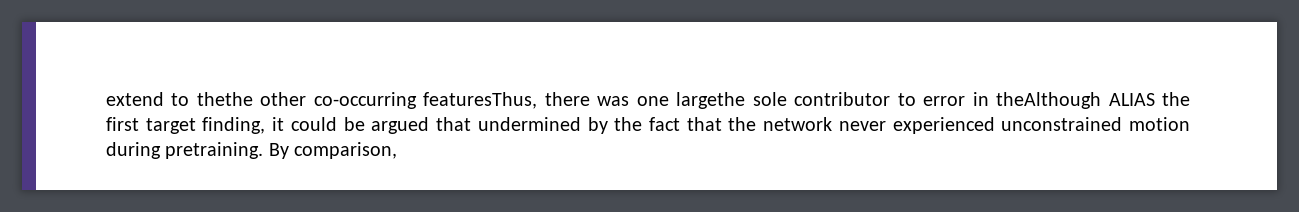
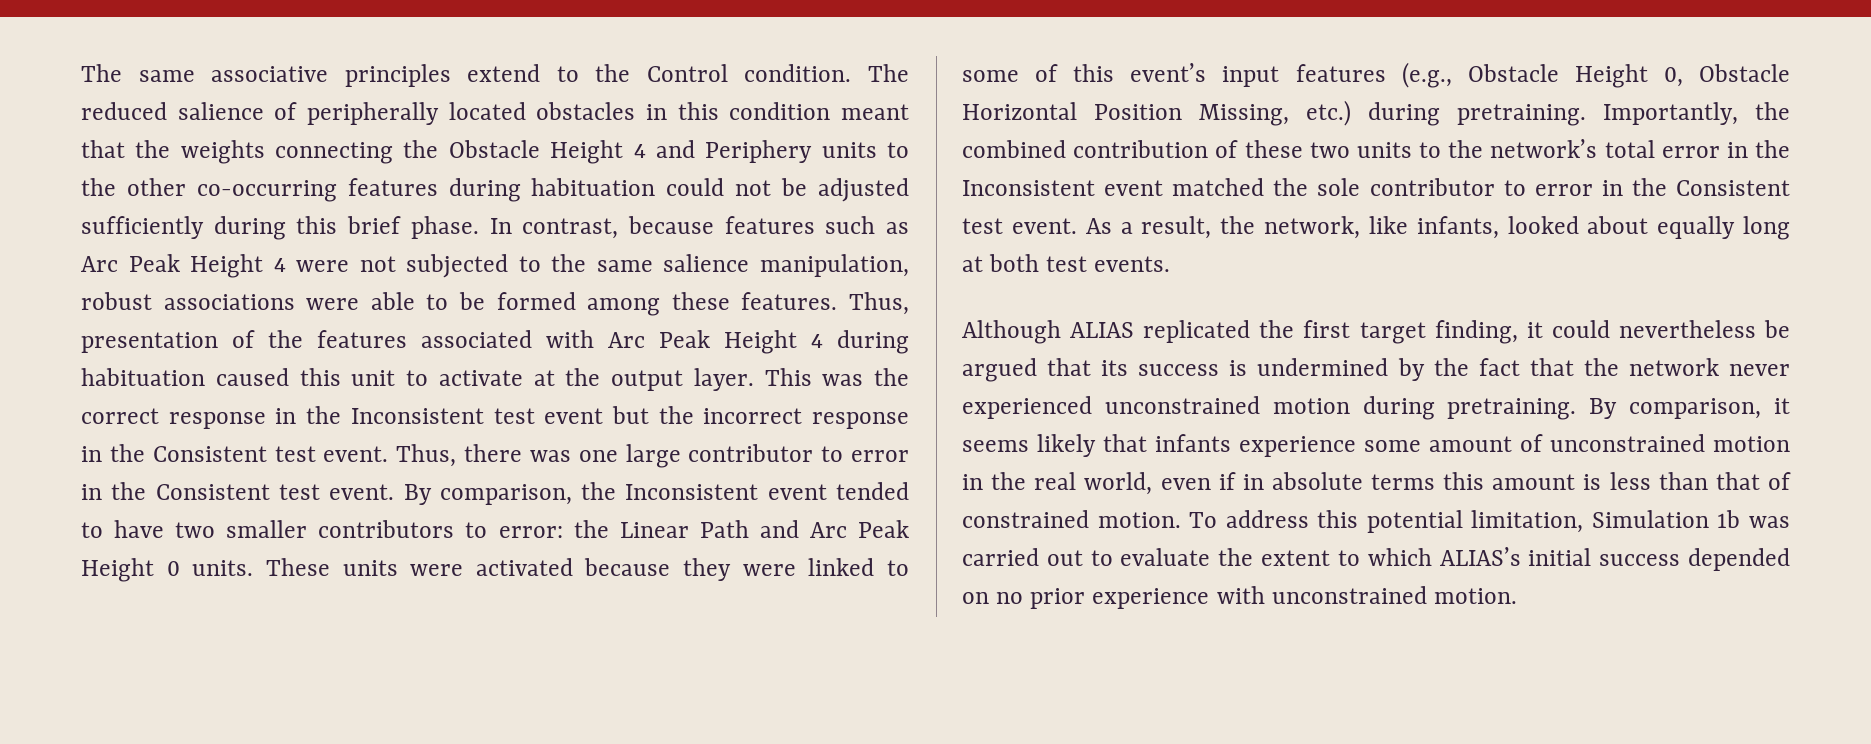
[106,92,746,109] extend to thethe other co-occurring featuresThus, there was one largethe -> [81,64,909,87] [81,102,909,125] [81,140,910,164] [81,178,910,202] [81,216,910,240] [81,254,909,278] [81,292,910,316] [81,330,909,354] [81,368,909,391] [81,406,910,429] [81,444,910,468] [81,482,909,505] [81,520,910,538] [81,558,909,582] [962,62,1790,88] [962,100,1790,126] [962,139,1790,158] [962,178,1309,196] The same associative principles extend to the Control condition. The reduced salience of peripherally located obstacles in this condition meant that the weights connecting the Obstacle Height 4 and Periphery units to the other co-occurring features during habituation could not be adjusted sufficiently during this brief phase. In contrast, because features such as Arc Peak Height 4 were not subjected to the same salience manipulation, robust associations were able to be formed among these features. Thus, presentation of the features associated with Arc Peak Height 4 during habituation caused this unit to activate at the output layer. This was the correct response in the Inconsistent test event but the incorrect response in the Consistent test event. Thus, there was one large contributor to error in the Consistent test event. By comparison, the Inconsistent event tended to have two smaller contributors to error: the Linear Path and Arc Peak Height 0 units. These units were activated because they were linked to some of this event’s input features (e.g., Obstacle Height 0, Obstacle Horizontal Position Missing, etc.) during pretraining. Importantly, the combined contribution of these two units to the network’s total error in the Inconsistent event matched the
[996,92,1155,109] theAlthough ALIAS -> [1631,178,1790,196] [962,216,1790,240] [962,254,1171,272] [962,320,1251,344] the Consistent test event. As a result, the network, like infants, looked about equally long at both test events. // Although ALIAS replicated
(337, 124) none -> [1618,320,1756,338] nevertheless
(472, 124) none -> [1101,360,1248,376] its success is
(398, 150) none -> [1774,398,1790,414] [962,434,1790,457] [962,472,1791,495] [962,510,1790,533] [962,547,1790,571] [962,586,1517,609] it seems likely that infants experience some amount of unconstrained motion in the real world, even if in absolute terms this amount is less than that of constrained motion. To address this potential limitation, Simulation 1b was carried out to evaluate the extent to which ALIAS’s initial success depended on no prior experience with unconstrained motion.

